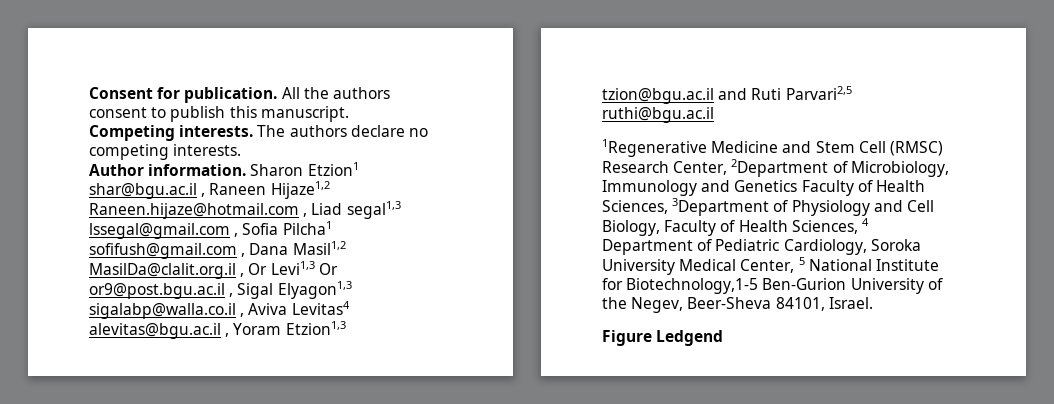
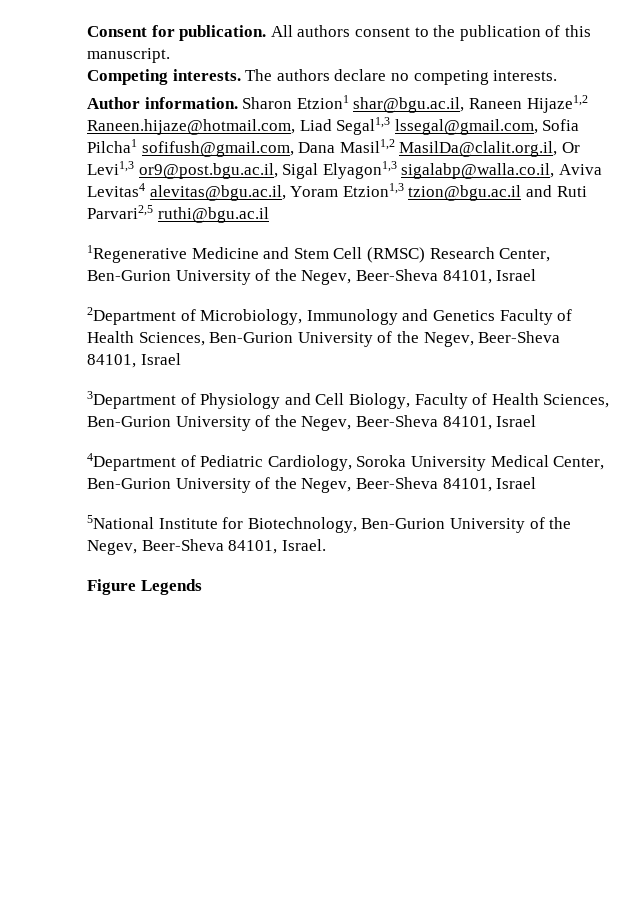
[303,87,329,99] the -> (293, 31) none
[170,106,226,122] publish -> [433,25,561,41] the publication of
[89,181,330,199] [89,201,401,219] [89,221,332,239] [89,241,346,259] [89,261,338,279] [89,281,352,299] [89,301,350,319] [89,323,230,339] shar@bgu.ac.il , Raneen Hijaze1,2 Raneen.hijaze@hotmail.com , Liad segal1,3 lssegal@gmail.com , Sofia Pilcha1 sofifush@gmail.com , Dana Masil1,2 MasilDa@clalit.org.il , Or Levi1,3 Or or9@post.bgu.ac.il , Sigal Elyagon1,3 sigalabp@walla.co.il , Aviva Levitas4 alevitas@bgu.ac.il , -> [353,95,588,113] [87,117,580,135] [87,139,580,157] [87,161,602,179] [87,183,286,201] shar@bgu.ac.il, Raneen Hijaze1,2 Raneen.hijaze@hotmail.com, Liad Segal1,3 lssegal@gmail.com, Sofia Pilcha1 sofifush@gmail.com, Dana Masil1,2 MasilDa@clalit.org.il, Or Levi1,3 or9@post.bgu.ac.il, Sigal Elyagon1,3 sigalabp@walla.co.il, Aviva Levitas4 alevitas@bgu.ac.il,
(728, 168) none -> [87,269,537,285] Ben-Gurion University of the Negev, Beer-Sheva 84101, Israel //
(668, 207) none -> [209,331,561,347] [87,353,181,368] Ben-Gurion University of the Negev, Beer-Sheva 84101, Israel //
[861,218,869,226] [602,239,693,255] 4 Department -> [87,415,537,431] [87,453,176,471] Ben-Gurion University of the Negev, Beer-Sheva 84101, Israel // 4Department
[798,257,872,271] 5 National -> [87,477,537,493] [87,515,154,529] Ben-Gurion University of the Negev, Beer-Sheva 84101, Israel // 5National
[626,278,759,294] Biotechnology,1-5 -> [247,517,357,533] Biotechnology,
[656,330,724,346] Ledgend -> [140,579,202,595] Legends

